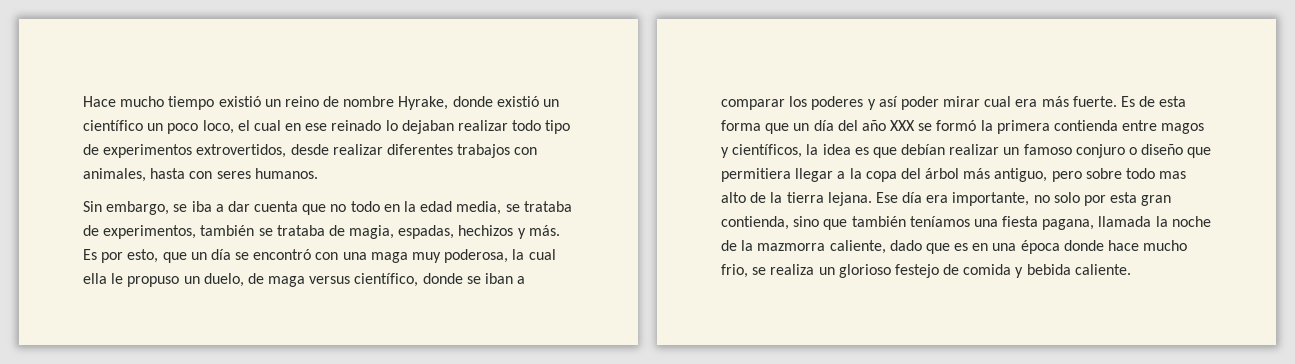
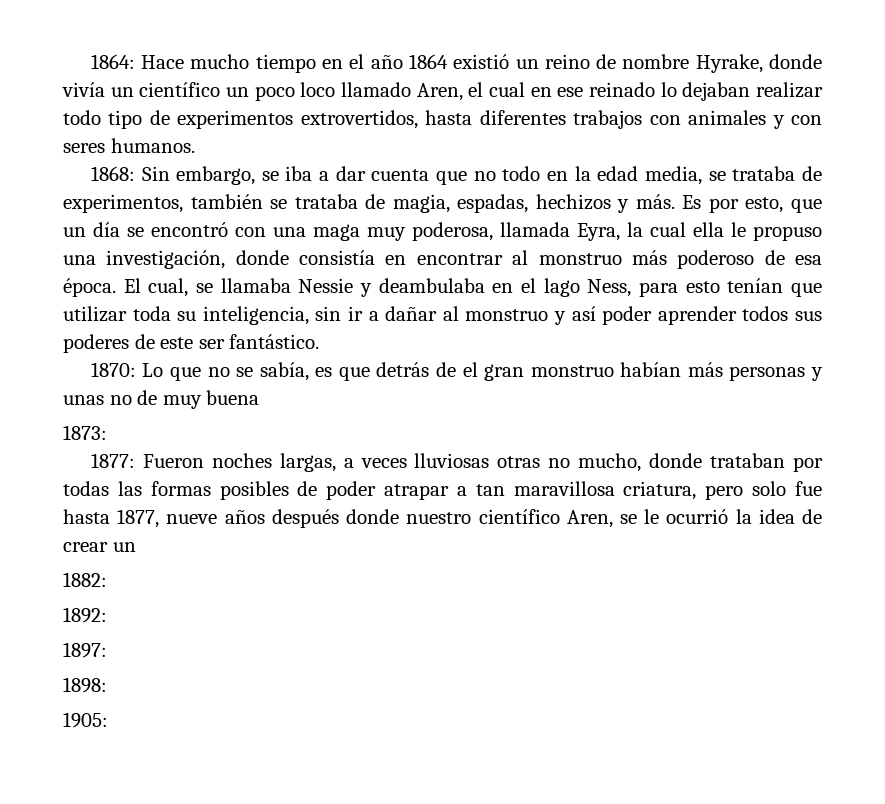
(83, 101) none -> [90,54,135,69] 1864:
(215, 103) none -> [322,54,448,69] en el año 1864
[496,96,539,107] existió -> [62,82,105,97] vivía
[202,120,234,134] loco, -> [300,82,463,101] loco llamado Aren,
[290,144,383,155] desde realizar -> [425,110,473,125] hasta
[83,168,186,182] animales, hasta -> [688,110,785,129] animales y
(318, 173) none -> [90,166,135,181] 1868:
(509, 256) none -> [500,222,620,241] llamada Eyra,
[183,273,526,287] [721,96,1187,110] [721,120,1205,134] [721,144,1212,158] [721,168,1187,182] [721,192,1172,206] [721,216,1211,230] [721,240,1188,254] [721,264,1131,278] un duelo, de maga versus científico, donde se iban a comparar los poderes y así poder mirar cual era más fuerte. Es de esta forma que un día del año XXX se formó la primera contienda entre magos y científicos, la idea es que debían realizar un famoso conjuro o diseño que permitiera llegar a la copa del árbol más antiguo, pero sobre todo mas alto de la tierra lejana. Ese día era importante, no solo por esta gran contienda, sino que también teníamos una fiesta pagana, llamada la noche de la mazmorra caliente, dado que es en una época donde hace mucho frio, se realiza un glorioso festejo de comida y bebida caliente. -> [63,250,823,269] [63,278,822,297] [63,306,823,325] [63,334,320,353] [90,362,823,381] [63,390,260,409] [63,425,107,440] [90,453,823,472] [63,481,822,500] [63,509,822,528] [63,542,136,552] [63,572,107,587] [63,607,107,623] [63,642,107,658] [63,677,107,693] [63,712,108,728] una investigación, donde consistía en encontrar al monstruo más poderoso de esa época. El cual, se llamaba Nessie y deambulaba en el lago Ness, para esto tenían que utilizar toda su inteligencia, sin ir a dañar al monstruo y así poder aprender todos sus poderes de este ser fantástico. // 1870: Lo que no se sabía, es que detrás de el gran monstruo habían más personas y unas no de muy buena // 1873: // 1877: Fueron noches largas, a veces lluviosas otras no mucho, donde trataban por todas las formas posibles de poder atrapar a tan maravillosa criatura, pero solo fue hasta 1877, nueve años después donde nuestro científico Aren, se le ocurrió la idea de crear un // 1882: // 1892: // 1897: // 1898: // 1905:

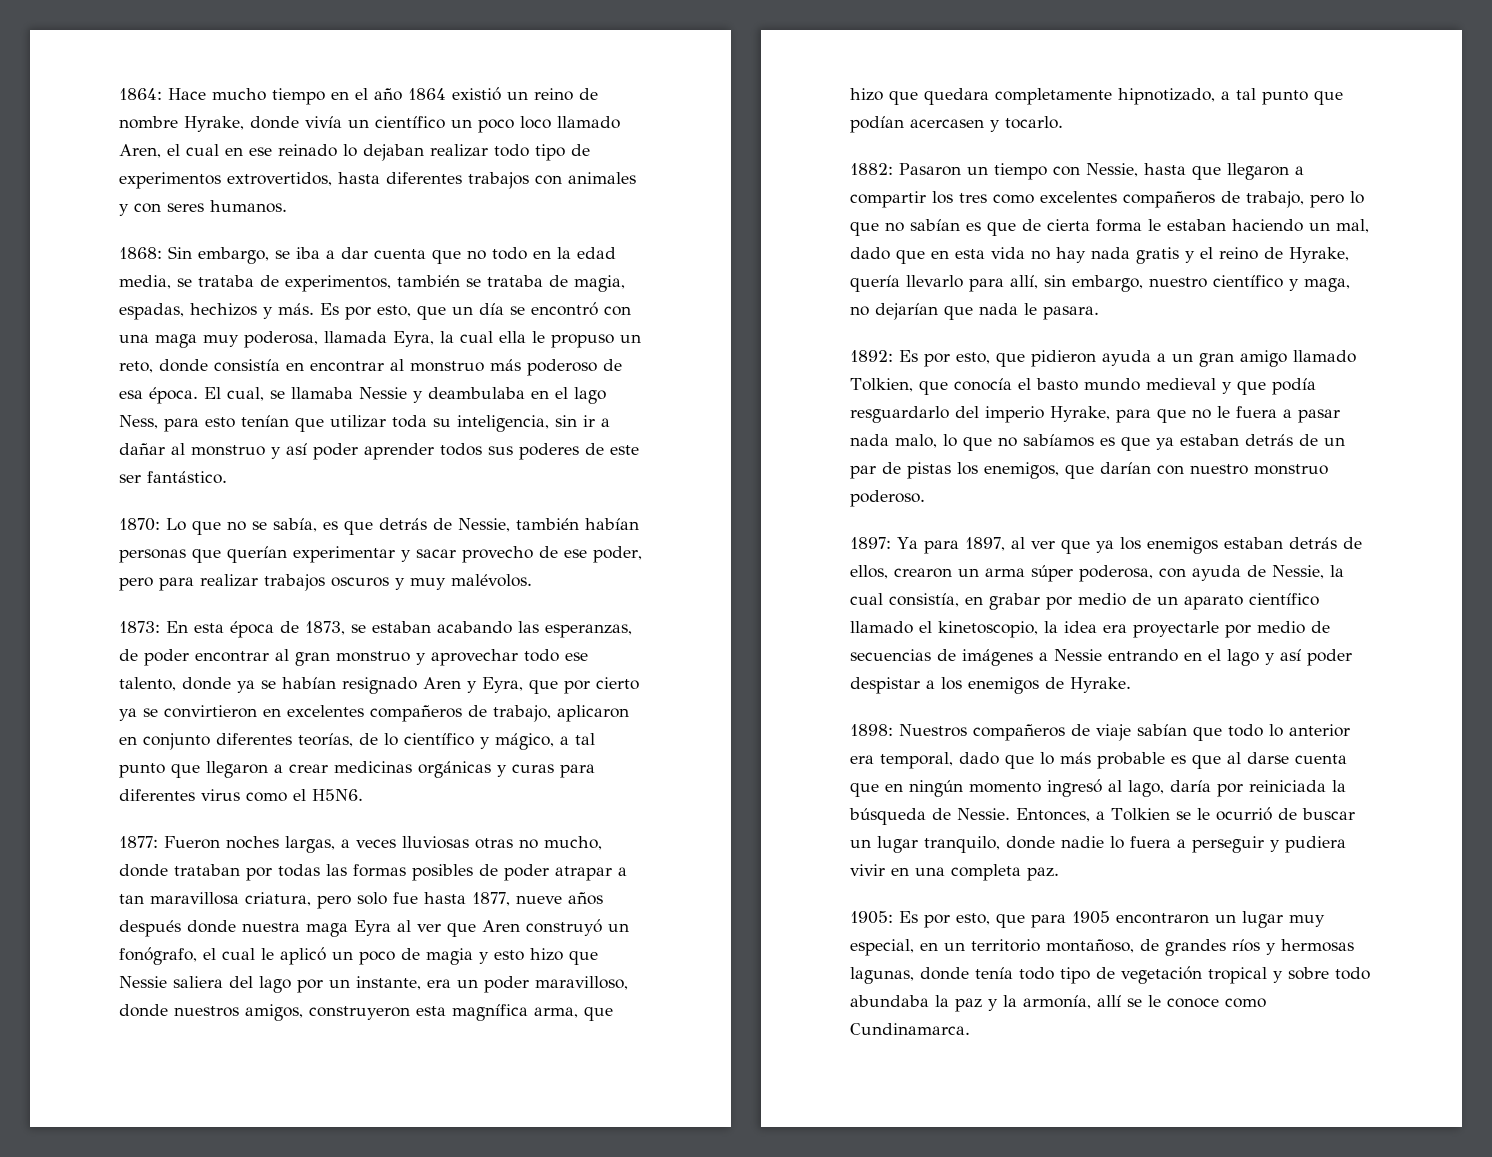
[63,250,226,269] una investigación, -> [620,334,641,343] [119,361,153,373] un reto,
[462,362,823,381] [63,390,260,409] [63,425,107,440] el gran monstruo habían más personas y unas no de muy buena // 1873: -> [458,518,639,532] [119,546,642,563] [119,574,532,591] [119,621,632,638] [119,649,588,666] [119,677,639,694] [119,705,629,722] [119,733,595,750] [119,761,595,778] [119,789,363,802] Nessie, también habían personas que querían experimentar y sacar provecho de ese poder, pero para realizar trabajos oscuros y muy malévolos. // 1873: En esta época de 1873, se estaban acabando las esperanzas, de poder encontrar al gran monstruo y aprovechar todo ese talento, donde ya se habían resignado Aren y Eyra, que por cierto ya se convirtieron en excelentes compañeros de trabajo, aplicaron en conjunto diferentes teorías, de lo científico y mágico, a tal punto que llegaron a crear medicinas orgánicas y curas para diferentes virus como el H5N6.
[406,509,822,528] [63,542,136,552] [63,572,107,587] [63,607,107,623] [63,642,107,658] [63,677,107,693] [63,712,108,728] nuestro científico Aren, se le ocurrió la idea de crear un // 1882: // 1892: // 1897: // 1898: // 1905: -> [242,919,629,937] [119,947,598,965] [119,976,628,993] [119,1004,613,1021] [850,88,1343,105] [850,116,1063,133] [850,163,1304,180] [850,191,1364,208] [850,219,1369,236] [850,247,1349,264] [850,275,1350,292] [850,303,1099,320] [850,350,1356,367] [850,378,1316,395] [850,406,1340,423] [850,434,1345,451] [850,462,1328,479] [850,490,925,507] [850,537,1362,554] [850,565,1344,582] [850,593,1319,610] [850,621,1330,638] [850,649,1352,666] [850,677,1131,694] [850,724,1350,741] [850,752,1347,769] [850,779,1346,797] [849,807,1355,825] [850,836,1346,853] [850,864,1059,881] [850,911,1325,928] [850,939,1354,956] [850,966,1370,984] [850,995,1266,1012] [850,1023,970,1035] nuestra maga Eyra al ver que Aren construyó un fonógrafo, el cual le aplicó un poco de magia y esto hizo que Nessie saliera del lago por un instante, era un poder maravilloso, donde nuestros amigos, construyeron esta magnífica arma, que hizo que quedara completamente hipnotizado, a tal punto que podían acercasen y tocarlo. // 1882: Pasaron un tiempo con Nessie, hasta que llegaron a compartir los tres como excelentes compañeros de trabajo, pero lo que no sabían es que de cierta forma le estaban haciendo un mal, dado que en esta vida no hay nada gratis y el reino de Hyrake, quería llevarlo para allí, sin embargo, nuestro científico y maga, no dejarían que nada le pasara. // 1892: Es por esto, que pidieron ayuda a un gran amigo llamado Tolkien, que conocía el basto mundo medieval y que podía resguardarlo del imperio Hyrake, para que no le fuera a pasar nada malo, lo que no sabíamos es que ya estaban detrás de un par de pistas los enemigos, que darían con nuestro monstruo poderoso. // 1897: Ya para 1897, al ver que ya los enemigos estaban detrás de ellos, crearon un arma súper poderosa, con ayuda de Nessie, la cual consistía, en grabar por medio de un aparato científico llamado el kinetoscopio, la idea era proyectarle por medio de secuencias de imágenes a Nessie entrando en el lago y así poder despistar a los enemigos de Hyrake. // 1898: Nuestros compañeros de viaje sabían que todo lo anterior era temporal, dado que lo más probable es que al darse cuenta que en ningún momento ingresó al lago, daría por reiniciada la búsqueda de Nessie. Entonces, a Tolkien se le ocurrió de buscar un lugar tranquilo, donde nadie lo fuera a perseguir y pudiera vivir en una completa paz. // 1905: Es por esto, que para 1905 encontraron un lugar muy especial, en un territorio montañoso, de grandes ríos y hermosas lagunas, donde tenía todo tipo de vegetación tropical y sobre todo abundaba la paz y la armonía, allí se le conoce como Cundinamarca.

